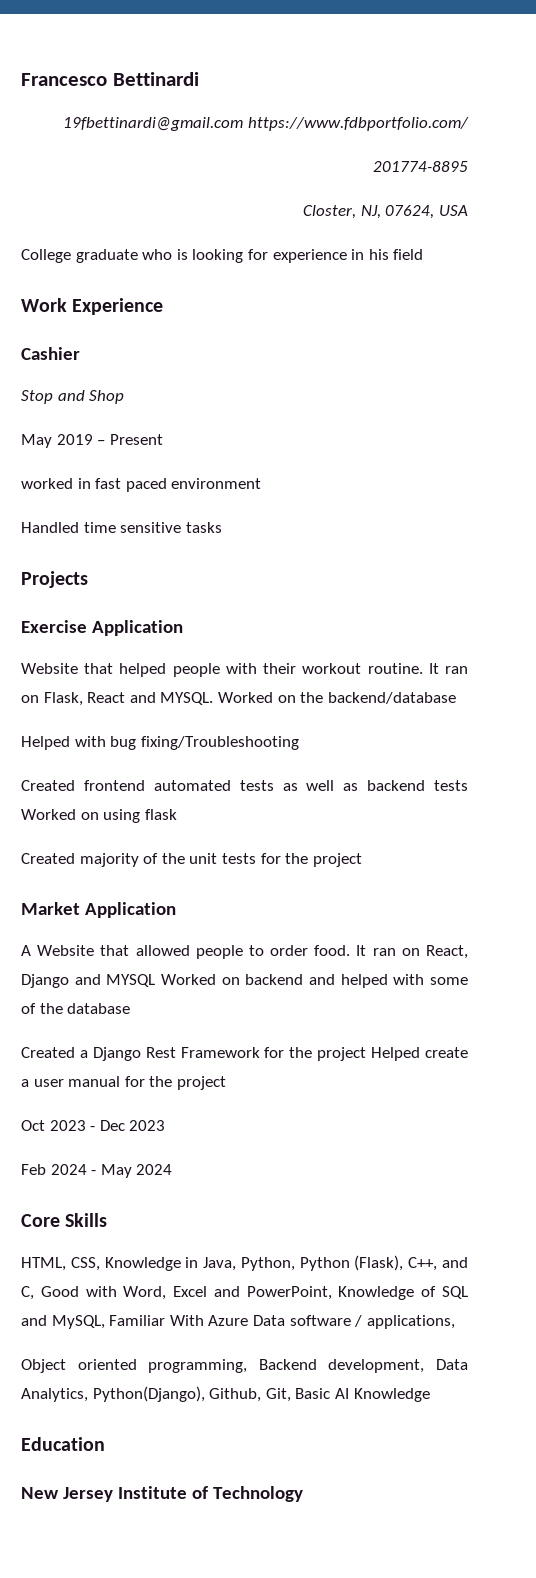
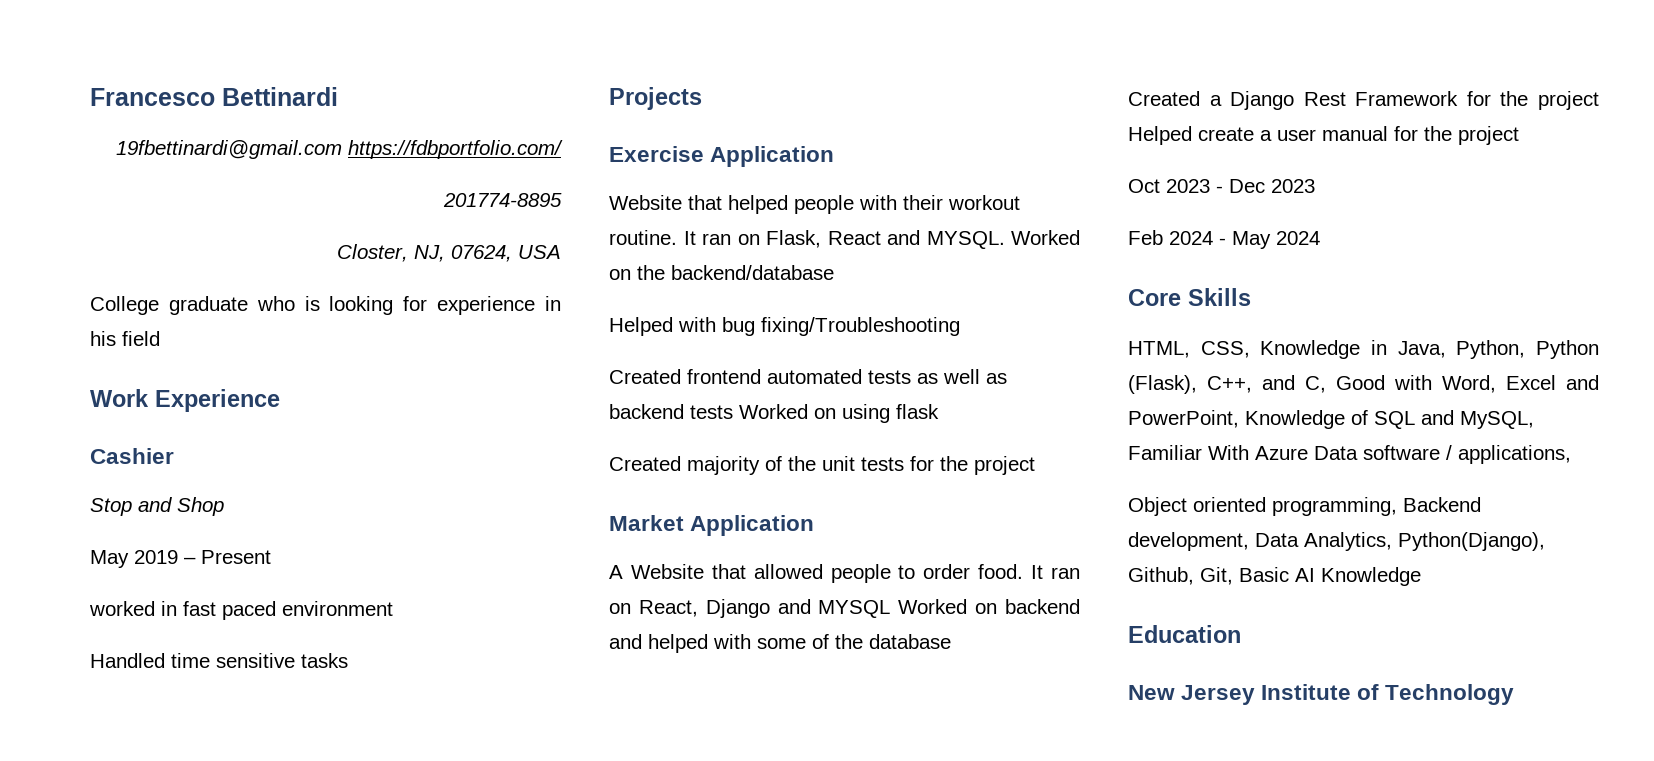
[247,117,469,131] https://www.fdbportfolio.com/ -> [348,140,563,159] https://fdbportfolio.com/

